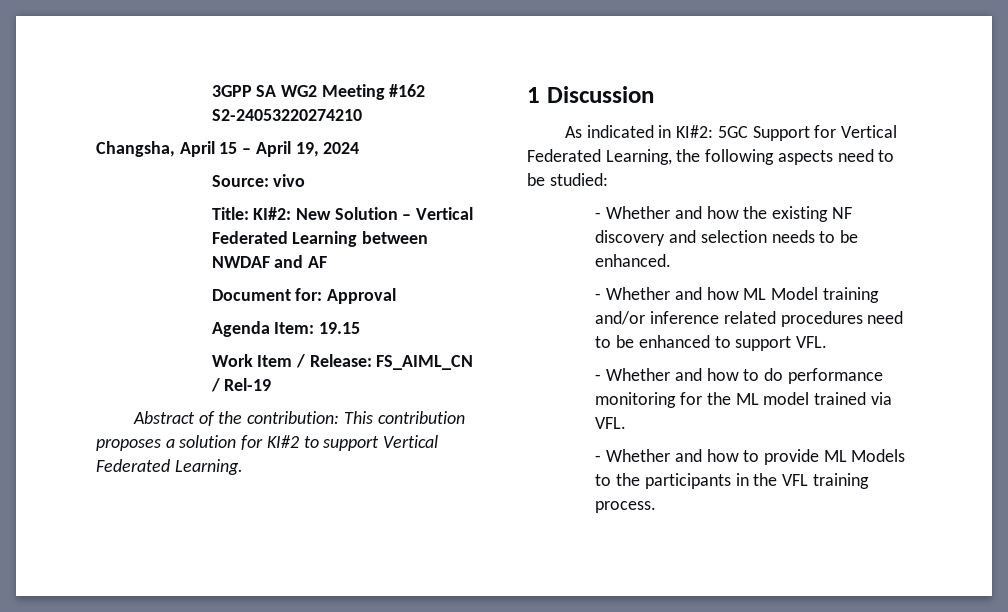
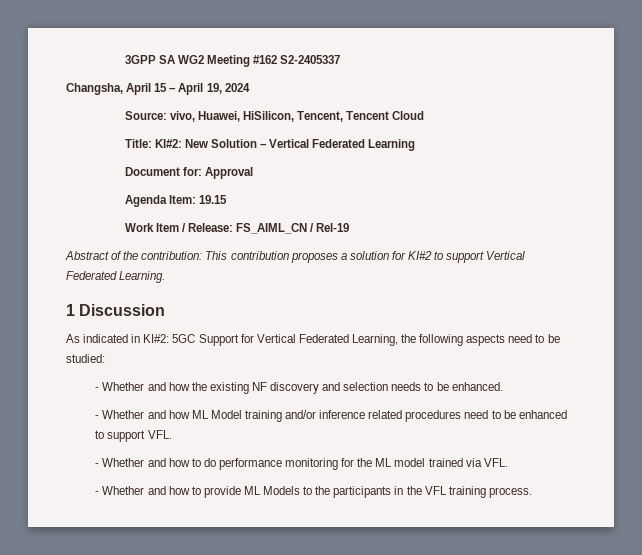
[211,109,362,121] S2-24053220274210 -> [280,55,341,64] S2-2405337
[273,174,306,187] vivo -> [169,111,425,122] vivo, Huawei, HiSilicon, Tencent, Tencent Cloud
[361,231,428,244] [211,255,327,268] between NWDAF and AF -> (416, 145) none

